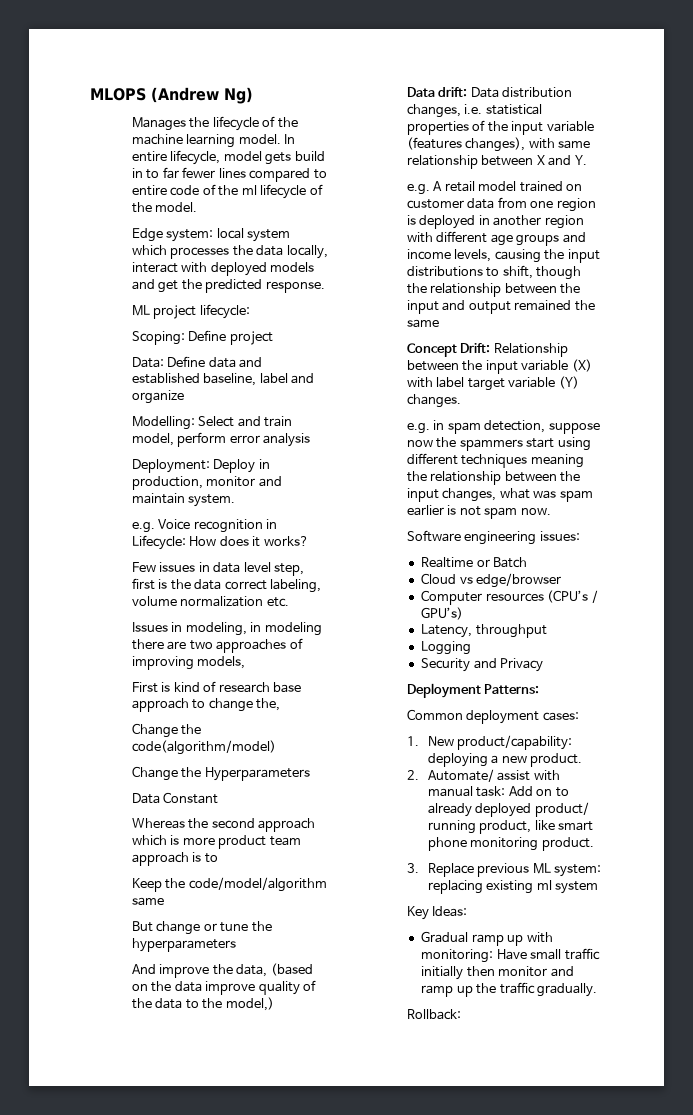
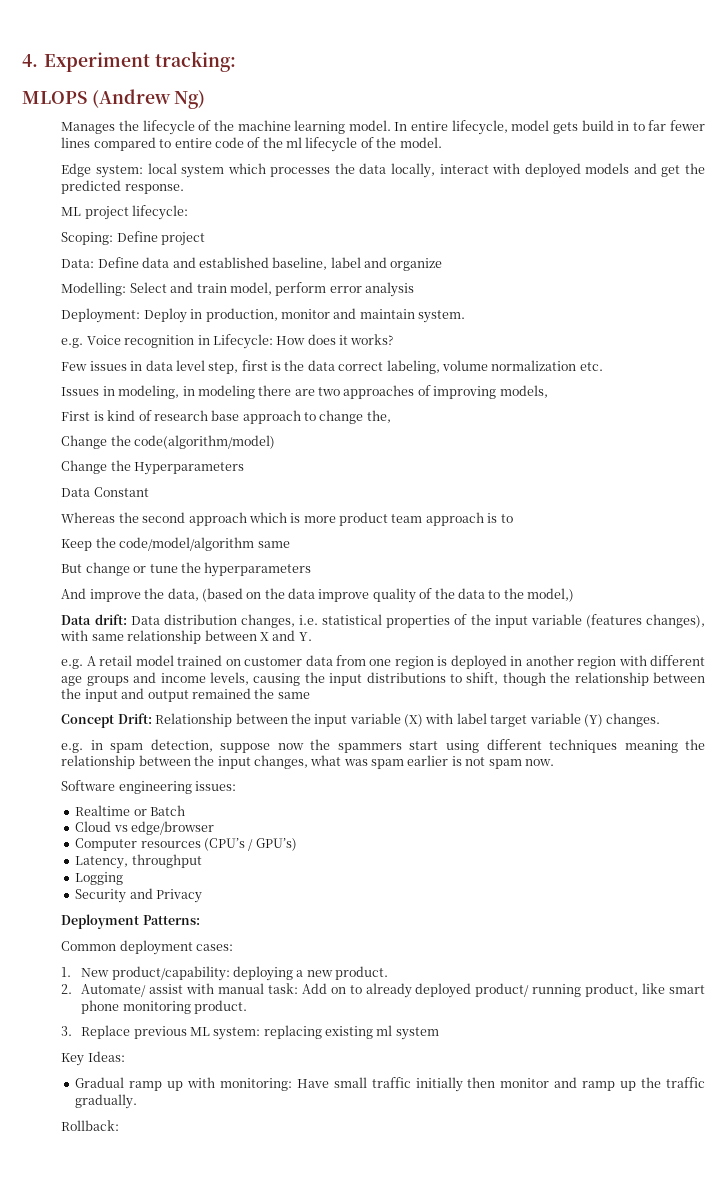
(90, 94) none -> [22,51,236,72] 4. Experiment tracking: //

